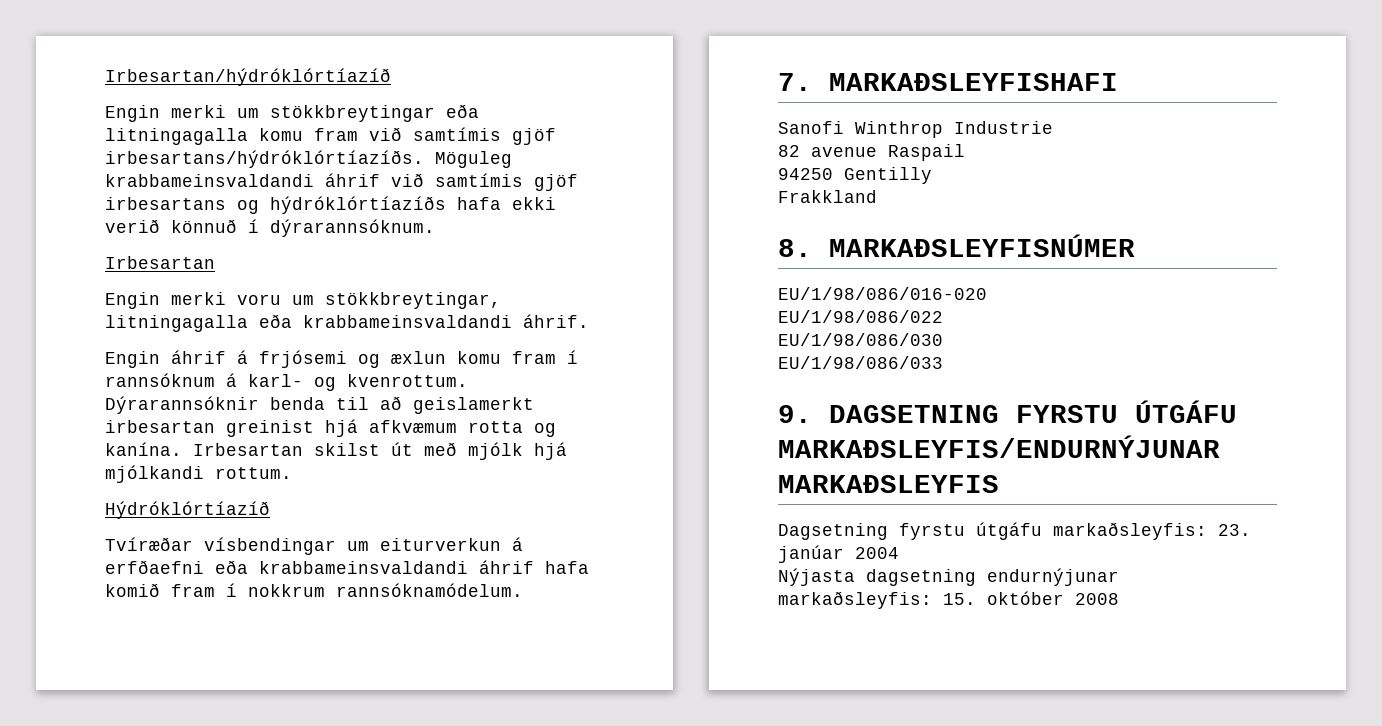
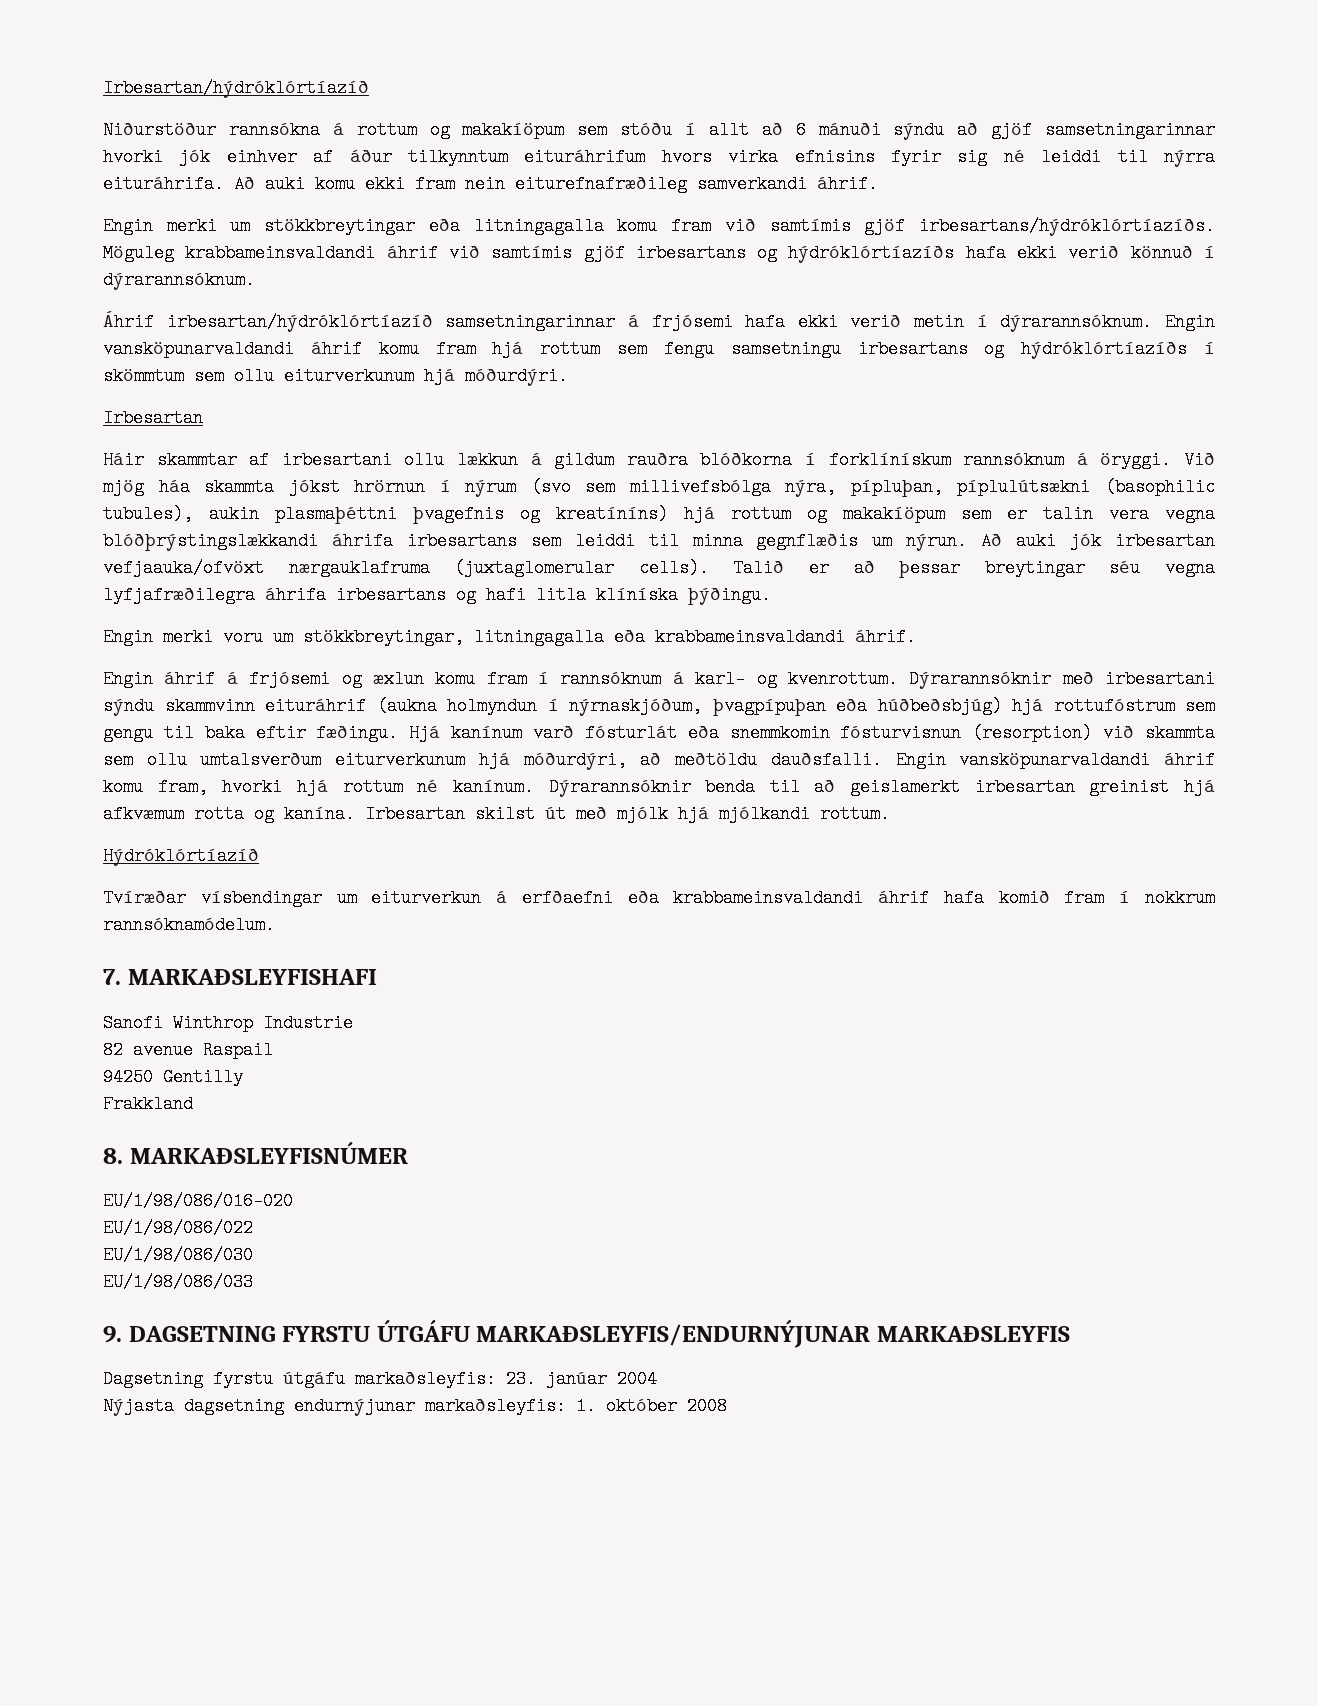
(391, 77) none -> [103,121,1215,140] [103,148,1215,167] [103,175,878,193] // Niðurstöður rannsókna á rottum og makakíöpum sem stóðu í allt að 6 mánuði sýndu að gjöf samsetningarinnar hvorki jók einhver af áður tilkynntum eituráhrifum hvors virka efnisins fyrir sig né leiddi til nýrra eituráhrifa. Að auki komu ekki fram nein eiturefnafræðileg samverkandi áhrif.
[105,256,215,269] Irbesartan -> [103,311,1215,332] [103,340,1216,359] [103,367,568,386] [103,409,203,427] [103,451,1215,469] [103,478,1215,497] [103,505,1215,524] [103,532,1215,551] [103,559,1215,578] [103,586,771,605] Áhrif irbesartan/hýdróklórtíazíð samsetningarinnar á frjósemi hafa ekki verið metin í dýrarannsóknum. Engin vansköpunarvaldandi áhrif komu fram hjá rottum sem fengu samsetningu irbesartans og hýdróklórtíazíðs í skömmtum sem ollu eiturverkunum hjá móðurdýri. // Irbesartan // Háir skammtar af irbesartani ollu lækkun á gildum rauðra blóðkorna í forklínískum rannsóknum á öryggi. Við mjög háa skammta jókst hrörnun í nýrum (svo sem millivefsbólga nýra, pípluþan, píplulútsækni (basophilic tubules), aukin plasmaþéttni þvagefnis og kreatíníns) hjá rottum og makakíöpum sem er talin vera vegna blóðþrýstingslækkandi áhrifa irbesartans sem leiddi til minna gegnflæðis um nýrun. Að auki jók irbesartan vefjaauka/ofvöxt nærgauklafruma (juxtaglomerular cells). Talið er að þessar breytingar séu vegna lyfjafræðilegra áhrifa irbesartans og hafi litla klíníska þýðingu.
(259, 405) none -> [1062,670,1215,688] [103,697,1215,716] [103,724,1216,742] [103,751,1216,770] [103,778,691,797] með irbesartani sýndu skammvinn eituráhrif (aukna holmyndun í nýrnaskjóðum, þvagpípuþan eða húðbeðsbjúg) hjá rottufóstrum sem gengu til baka eftir fæðingu. Hjá kanínum varð fósturlát eða snemmkomin fósturvisnun (resorption) við skammta sem ollu umtalsverðum eiturverkunum hjá móðurdýri, að meðtöldu dauðsfalli. Engin vansköpunarvaldandi áhrif komu fram, hvorki hjá rottum né kanínum. Dýrarannsóknir
[943,593,976,605] 15. -> [576,1397,596,1415] 1.

